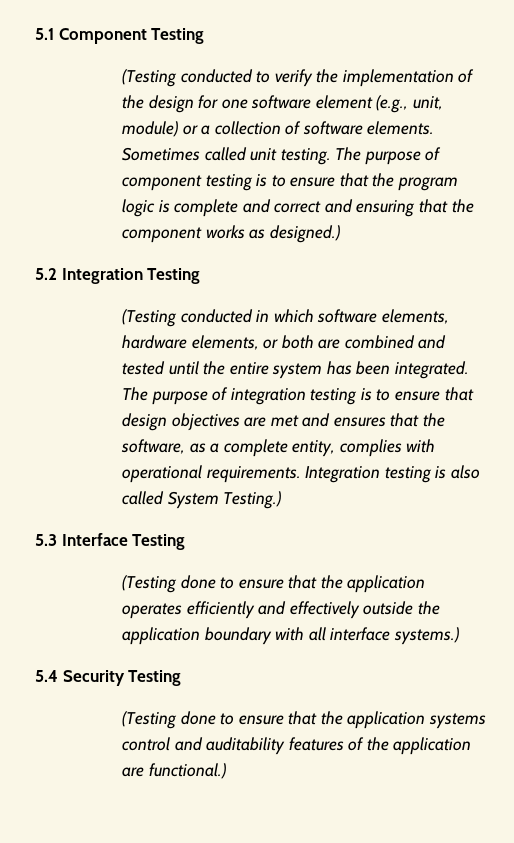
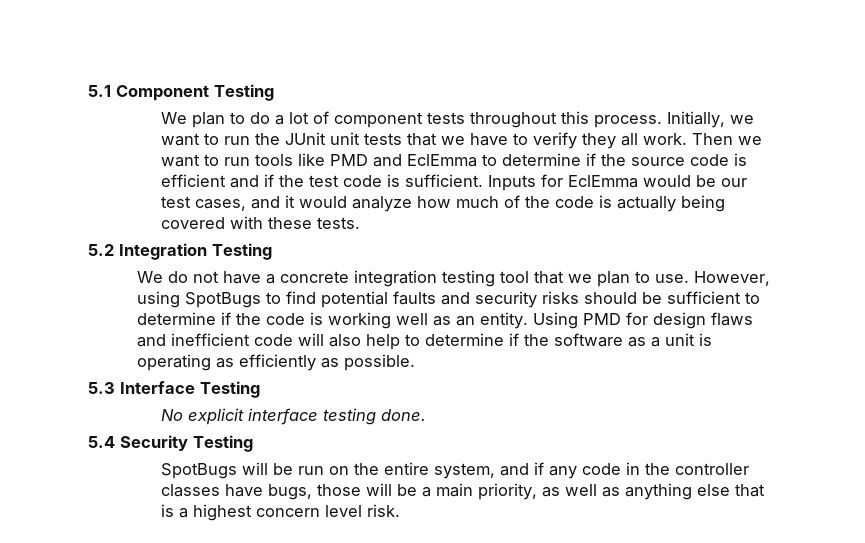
[121,69,475,87] [121,95,444,113] [121,121,435,137] [121,147,442,165] [121,173,459,191] [121,199,474,217] [121,225,340,243] [35,268,201,284] [121,309,449,327] [121,335,447,350] [121,361,470,379] [121,387,474,405] [121,413,446,431] [120,439,436,457] [121,465,480,483] [121,491,282,509] [35,533,186,550] [121,575,426,593] [121,601,440,619] [121,627,459,645] [35,670,182,686] [121,711,487,729] [121,737,472,755] [121,763,226,779] (Testing conducted to verify the implementation of the design for one software element (e.g., unit, module) or a collection of software elements. Sometimes called unit testing. The purpose of component testing is to ensure that the program logic is complete and correct and ensuring that the component works as designed.) // 5.2 Integration Testing // (Testing conducted in which software elements, hardware elements, or both are combined and tested until the entire system has been integrated. The purpose of integration testing is to ensure that design objectives are met and ensures that the software, as a complete entity, complies with operational requirements. Integration testing is also called System Testing.) // 5.3 Interface Testing // (Testing done to ensure that the application operates efficiently and effectively outside the application boundary with all interface systems.) // 5.4 Security Testing // (Testing done to ensure that the application systems control and auditability features of the application are functional.) -> [161,111,755,128] [161,132,763,149] [161,153,748,167] [161,174,748,191] [161,195,726,212] [161,216,361,229] [88,243,272,260] [136,270,770,287] [136,291,760,308] [136,312,753,329] [136,333,712,350] [136,354,415,371] [88,381,260,398] [161,408,427,425] [88,435,253,452] [161,462,750,479] [161,483,766,500] [161,504,401,521] We plan to do a lot of component tests throughout this process. Initially, we want to run the JUnit unit tests that we have to verify they all work. Then we want to run tools like PMD and EclEmma to determine if the source code is efficient and if the test code is sufficient. Inputs for EclEmma would be our test cases, and it would analyze how much of the code is actually being covered with these tests. // 5.2 Integration Testing // We do not have a concrete integration testing tool that we plan to use. However, using SpotBugs to find potential faults and security risks should be sufficient to determine if the code is working well as an entity. Using PMD for design flaws and inefficient code will also help to determine if the software as a unit is operating as efficiently as possible. // 5.3 Interface Testing // No explicit interface testing done. // 5.4 Security Testing // SpotBugs will be run on the entire system, and if any code in the controller classes have bugs, those will be a main priority, as well as anything else that is a highest concern level risk.

